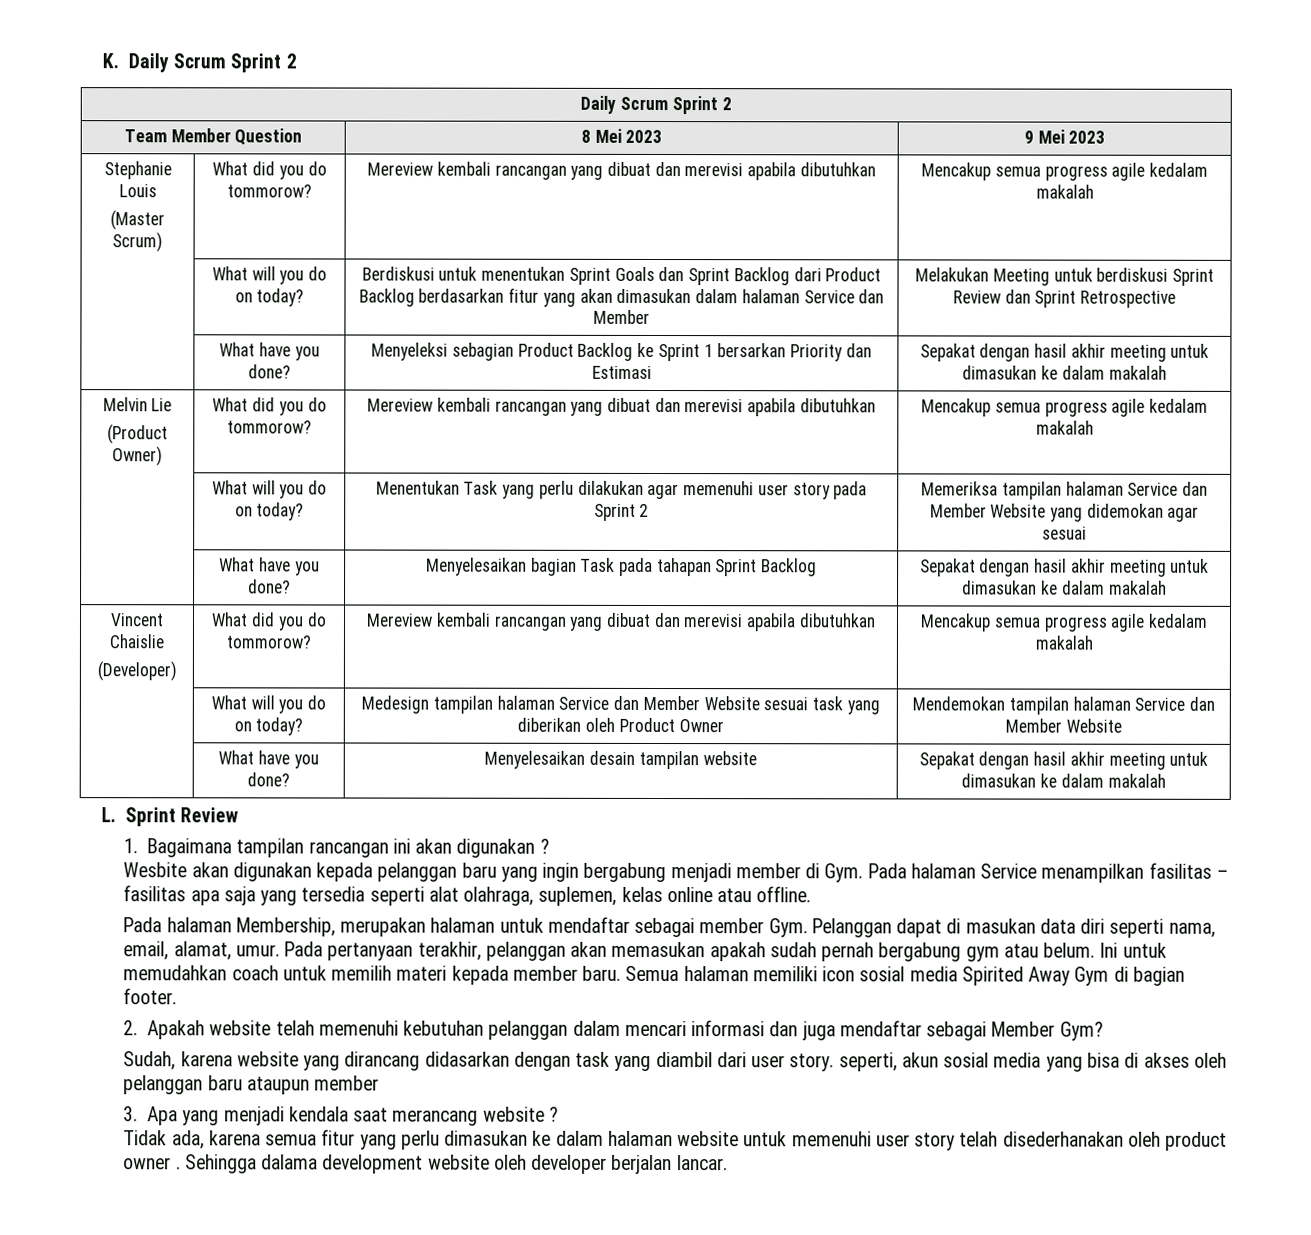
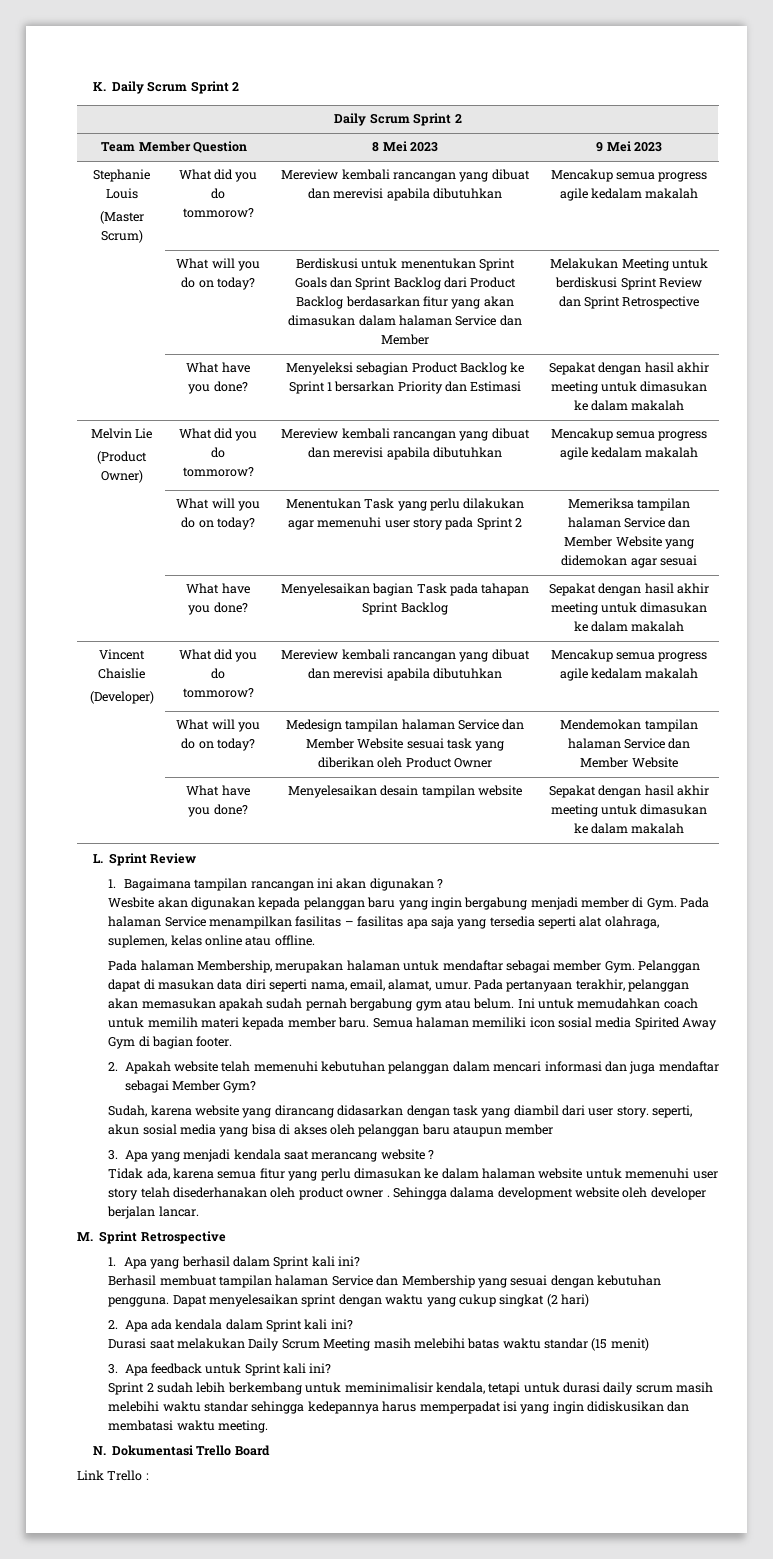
(728, 1163) none -> [77,1231,226,1244] [108,1256,361,1269] [108,1275,661,1288] [108,1294,589,1307] [108,1319,353,1332] [108,1338,649,1351] [108,1363,332,1376] [108,1382,714,1395] [108,1401,690,1414] [108,1420,268,1433] [92,1445,270,1456] [77,1470,149,1481] // M. Sprint Retrospective // 1. Apa yang berhasil dalam Sprint kali ini? // Berhasil membuat tampilan halaman Service dan Membership yang sesuai dengan kebutuhan pengguna. Dapat menyelesaikan sprint dengan waktu yang cukup singkat (2 hari) // 2. Apa ada kendala dalam Sprint kali ini? // Durasi saat melakukan Daily Scrum Meeting masih melebihi batas waktu standar (15 menit) // 3. Apa feedback untuk Sprint kali ini? // Sprint 2 sudah lebih berkembang untuk meminimalisir kendala, tetapi untuk durasi daily scrum masih melebihi waktu standar sehingga kedepannya harus memperpadat isi yang ingin didiskusikan dan membatasi waktu meeting. // N. Dokumentasi Trello Board // Link Trello :

